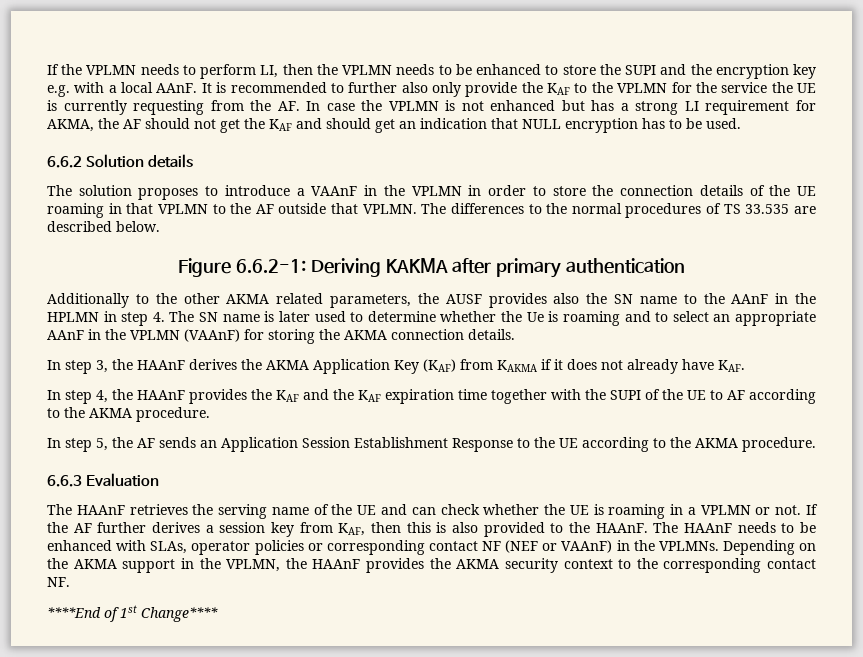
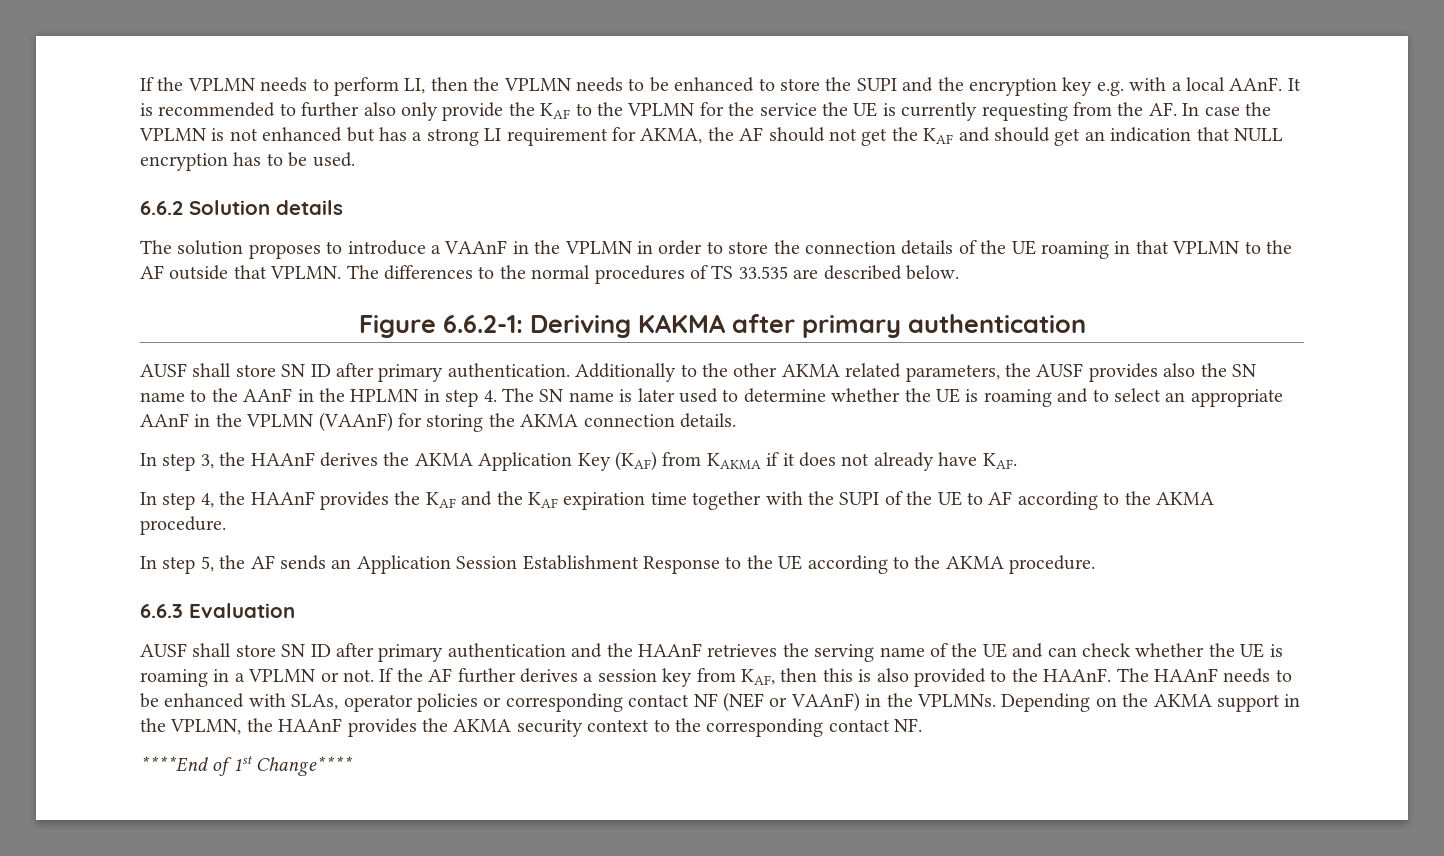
(685, 266) none -> [140,363,570,382] AUSF shall store SN ID after primary authentication.
[526,312,544,322] Ue -> [935,388,960,403] UE
[47,504,72,515] The -> [140,643,633,662] AUSF shall store SN ID after primary authentication and the

